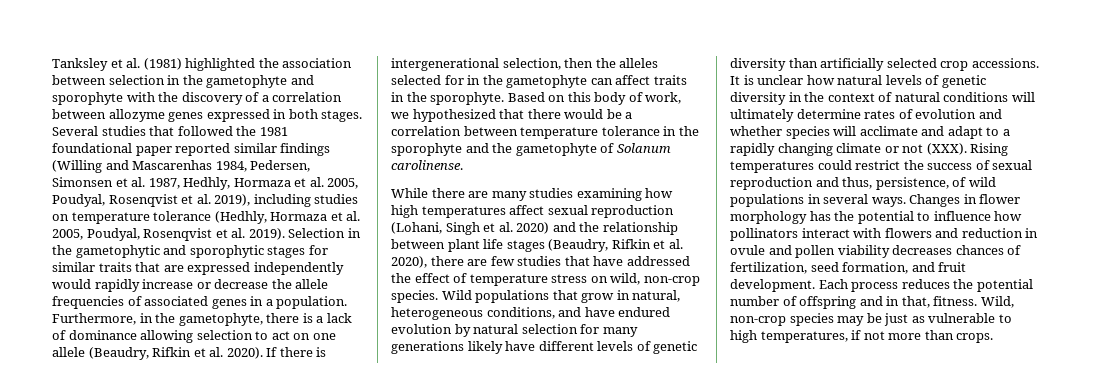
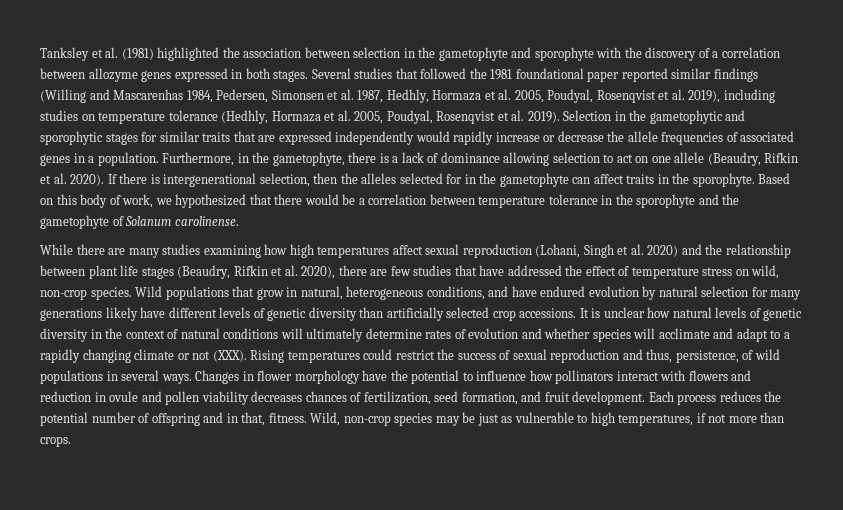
[809,211,831,221] has -> [362,370,388,381] have

